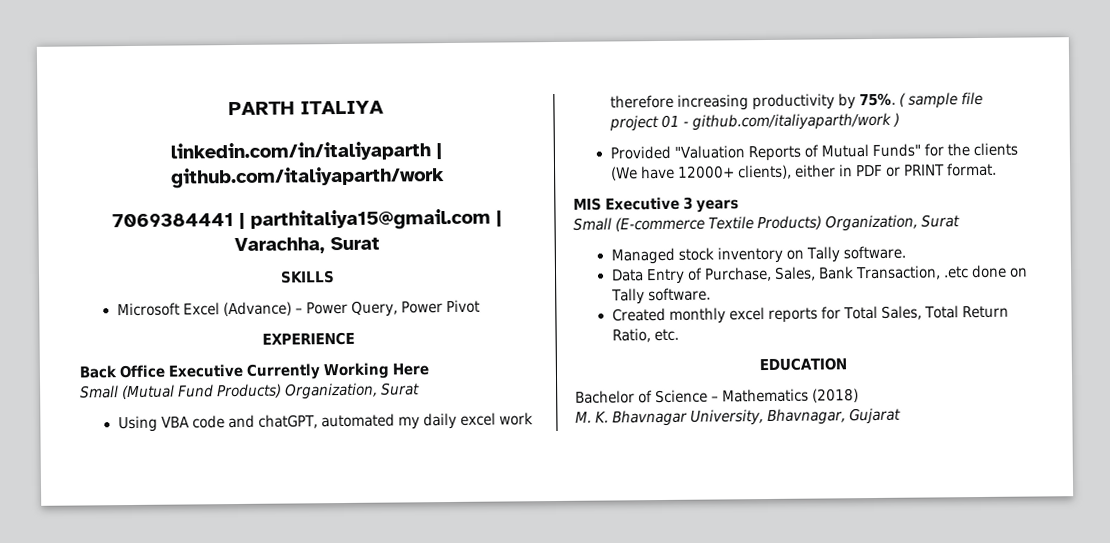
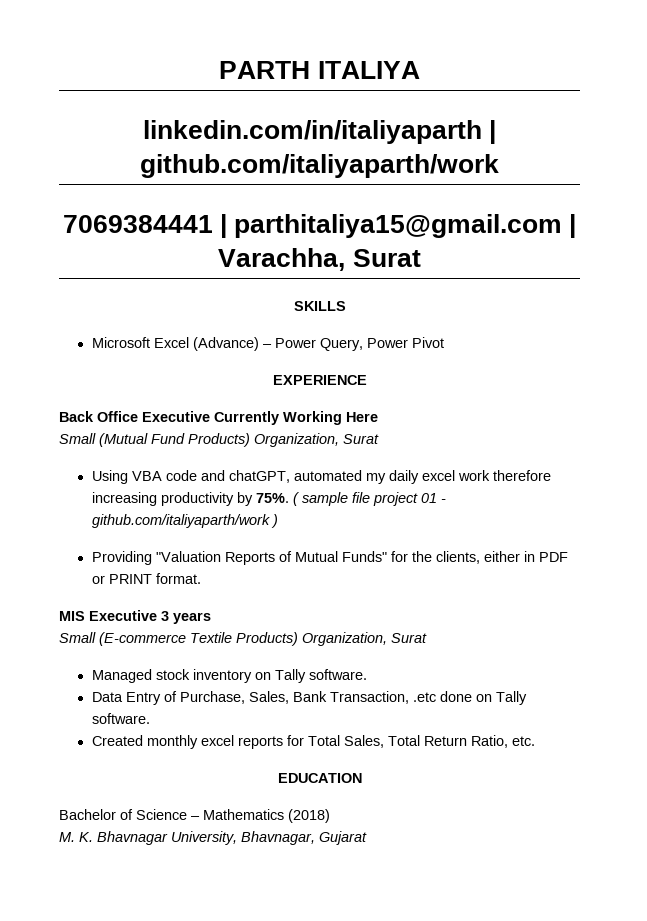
[609,145,671,160] Provided -> [91,551,152,565] Providing
[973,142,1019,157] [610,164,792,181] clients (We have 12000+ clients), -> [435,551,480,564] clients,

